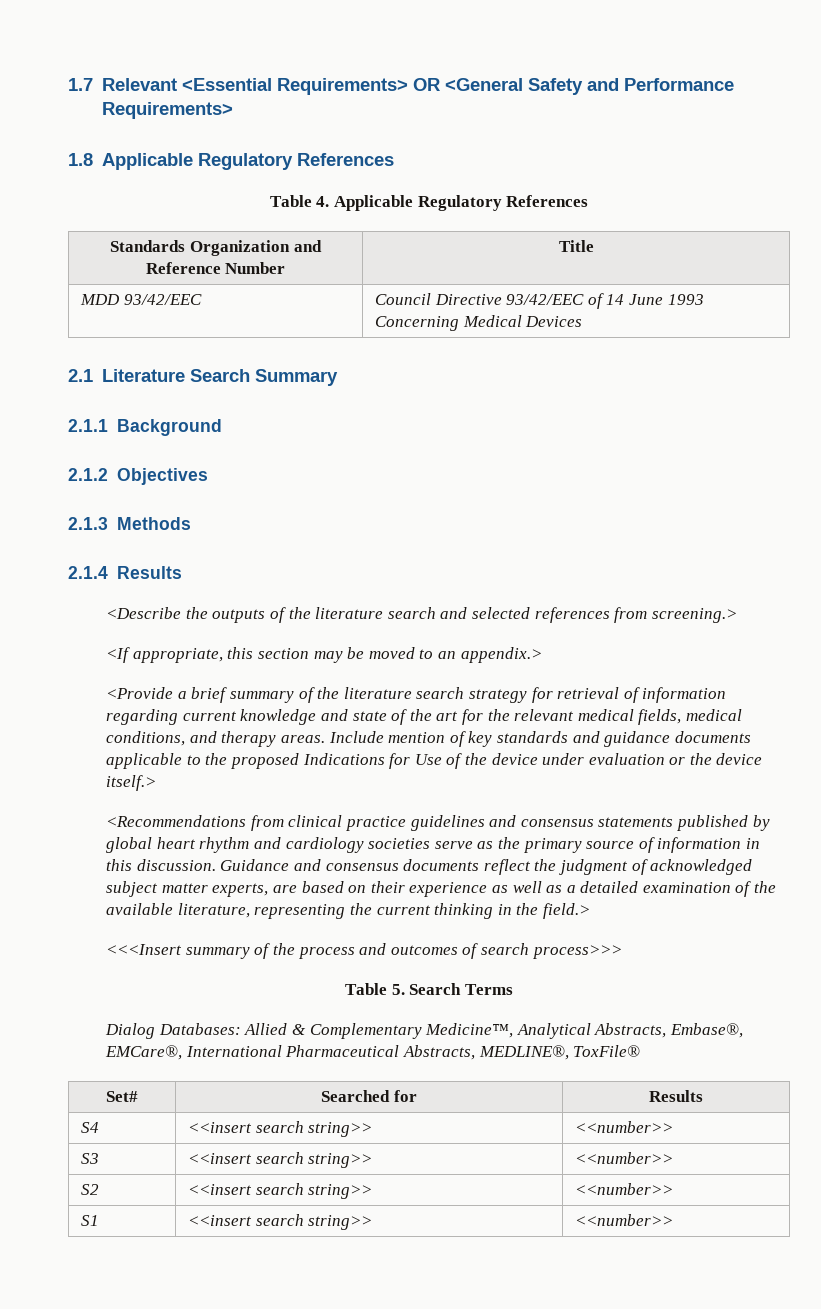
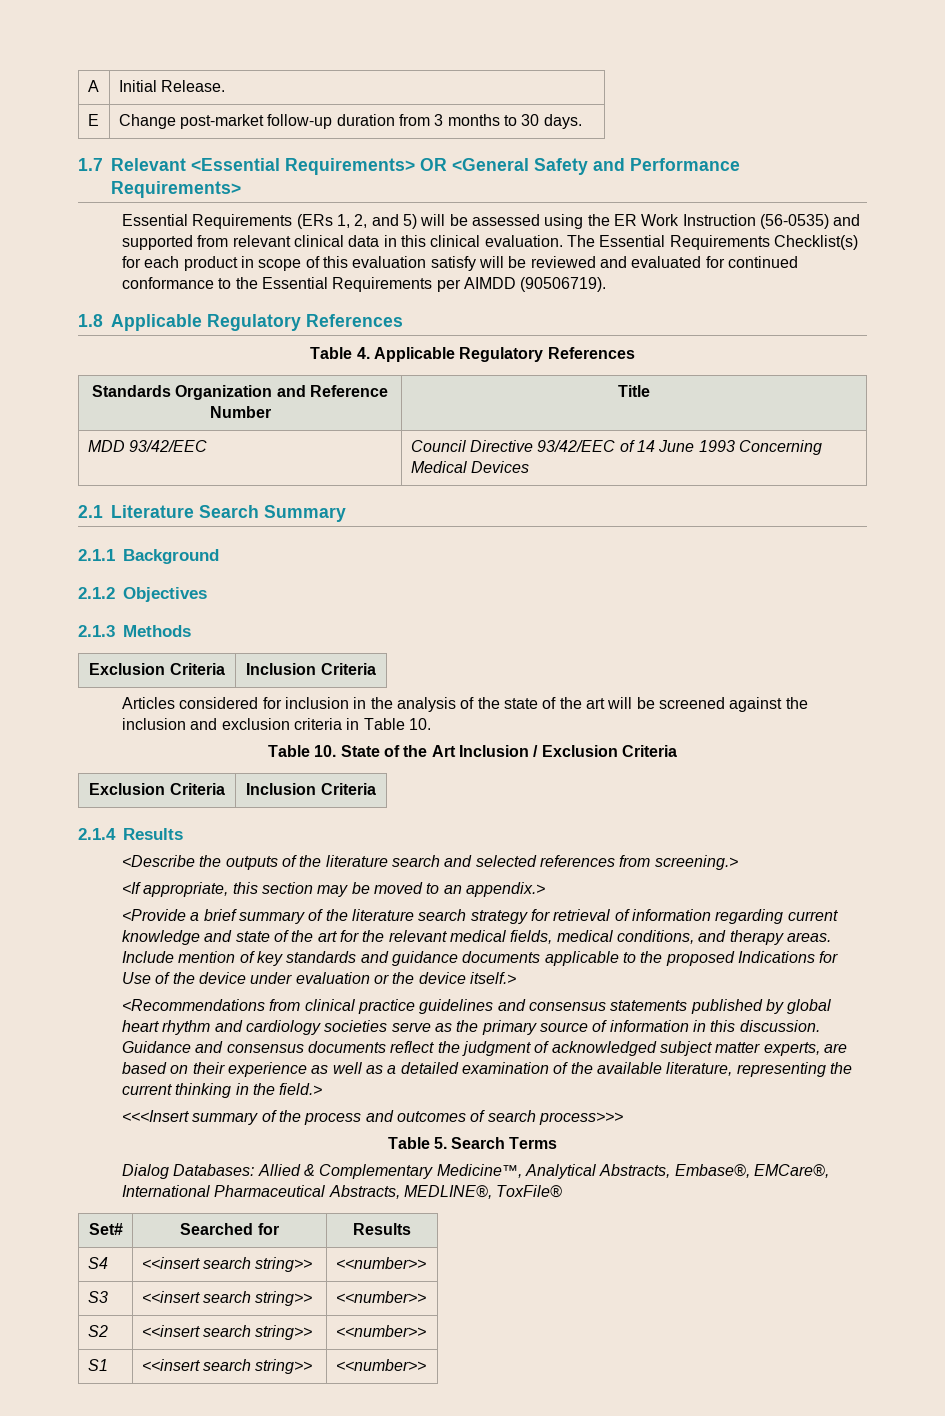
(68, 84) none -> [87,80,99,92] [118,80,226,92] [87,114,99,126] [118,114,582,129] A | Initial Release. // E | Change post-market follow-up duration from 3 months to 30 days. //
(233, 110) none -> [122,214,861,229] [122,235,858,250] [122,256,798,271] [122,277,607,292] // Essential Requirements (ERs 1, 2, and 5) will be assessed using the ER Work Instruction (56-0535) and supported from relevant clinical data in this clinical evaluation. The Essential Requirements Checklist(s) for each product in scope of this evaluation satisfy will be reviewed and evaluated for continued conformance to the Essential Requirements per AIMDD (90506719).
(191, 523) none -> [89,663,225,675] [246,663,376,675] [122,697,808,712] [122,718,431,730] [268,745,677,757] [89,783,225,795] [246,783,376,795] // Exclusion Criteria | Inclusion Criteria // Articles considered for inclusion in the analysis of the state of the art will be screened against the inclusion and exclusion criteria in Table 10. // Table 10. State of the Art Inclusion / Exclusion Criteria // Exclusion Criteria | Inclusion Criteria

